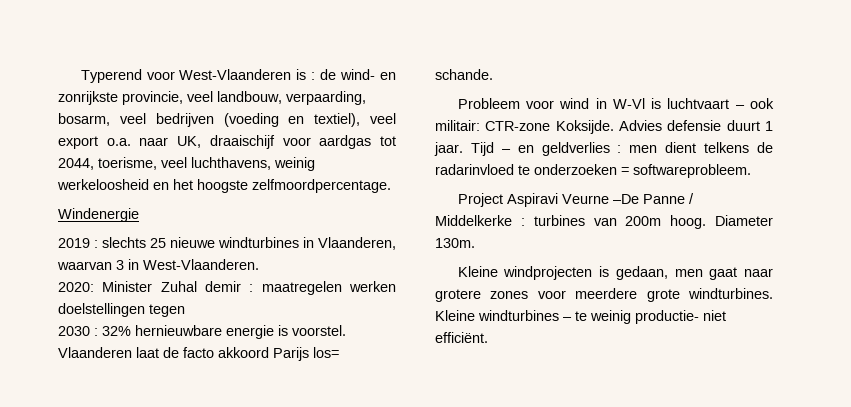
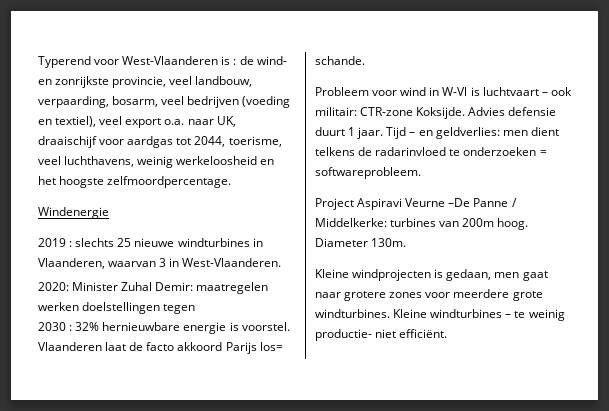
[205,281,254,292] demir : -> [155,282,194,291] Demir:
[541,142,622,156] geldverlies : -> [435,127,500,139] geldverlies:
[435,215,525,226] Middelkerke : -> [315,218,387,227] Middelkerke:

